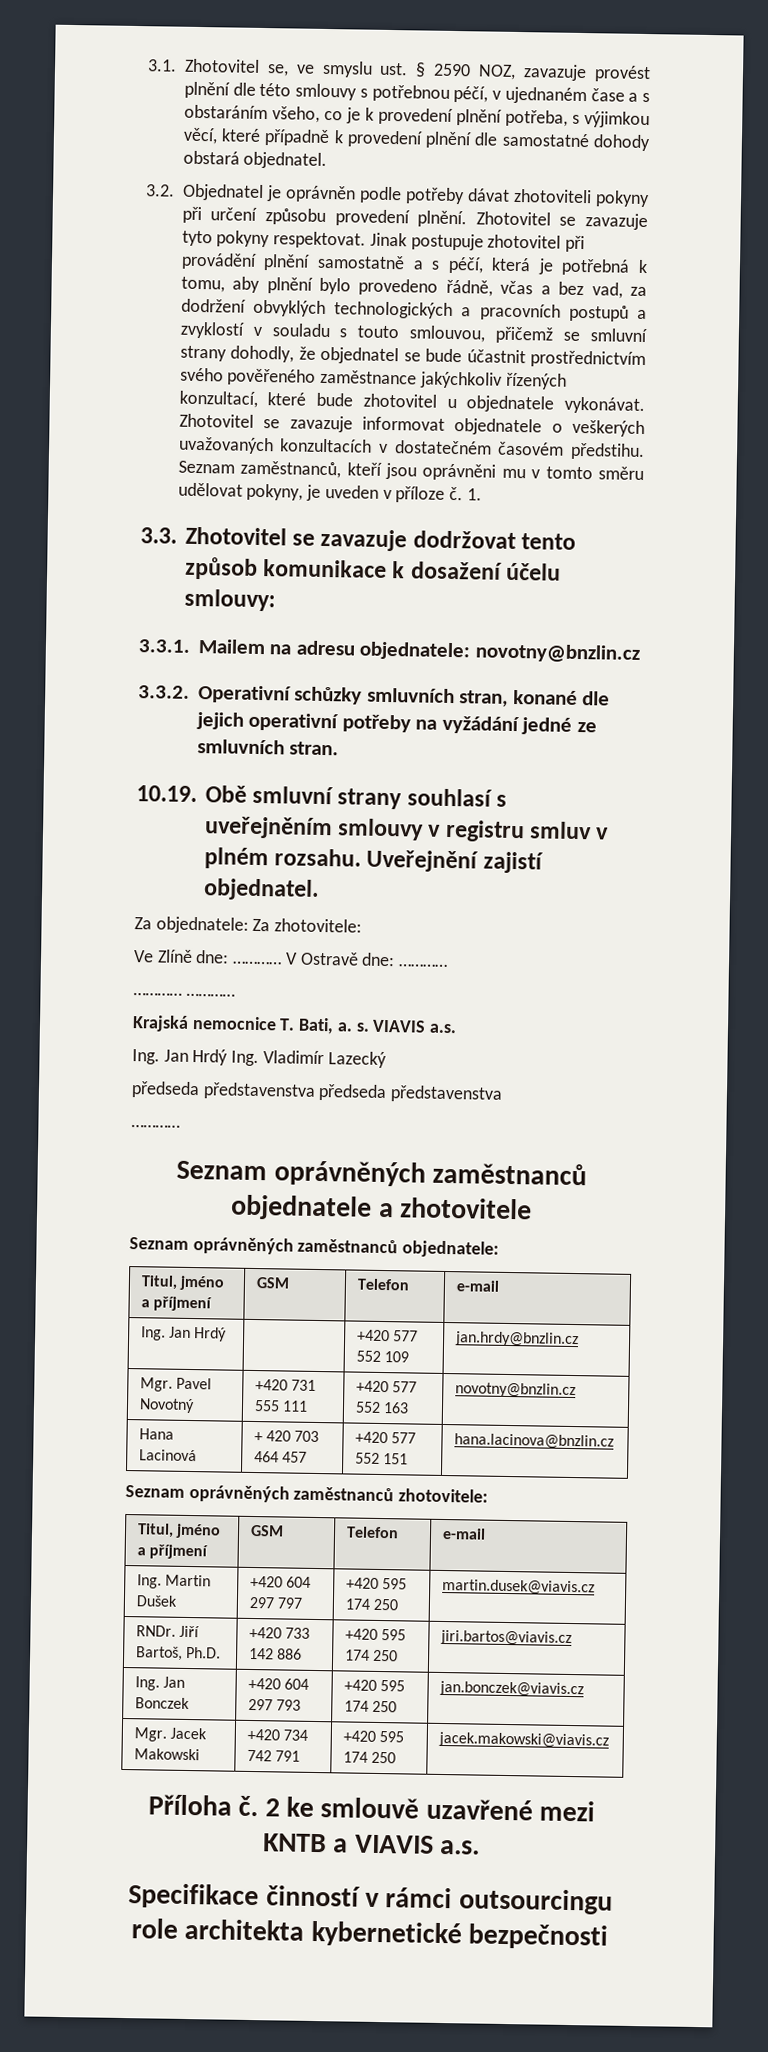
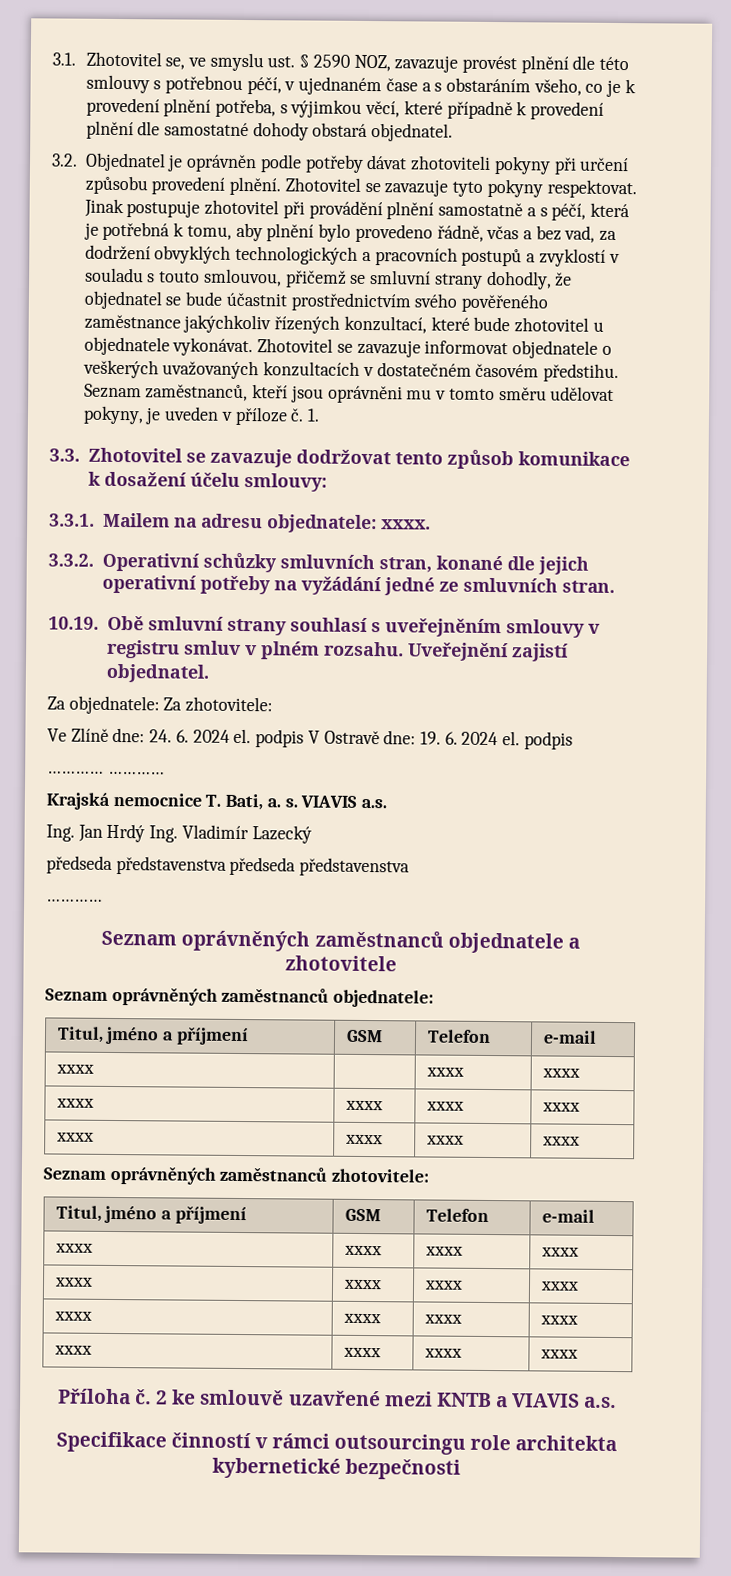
[474,643,641,663] novotny@bnzlin.cz -> [380,519,431,530] xxxx.
[232,951,448,967] ………… V Ostravě dne: ………… -> [149,728,573,750] 24. 6. 2024 el. podpis V Ostravě dne: 19. 6. 2024 el. podpis
[140,1326,228,1342] [356,1329,419,1342] [355,1350,410,1363] [453,1331,579,1348] [139,1377,213,1392] [138,1398,195,1414] [254,1379,317,1391] [253,1400,309,1412] [355,1380,418,1393] [354,1401,410,1414] [454,1382,576,1399] [138,1428,174,1440] [138,1449,197,1462] [253,1430,320,1443] [253,1450,308,1463] [354,1431,417,1444] [354,1452,409,1465] [453,1433,614,1450] Ing. Jan Hrdý | | +420 577 552 109 | jan.hrdy@bnzlin.cz // Mgr. Pavel Novotný | +420 731 555 111 | +420 577 552 163 | novotny@bnzlin.cz // Hana Lacinová | + 420 703 464 457 | +420 577 552 151 | hana.lacinova@bnzlin.cz -> [55,1064,94,1074] [425,1067,464,1077] [541,1068,580,1078] [55,1098,94,1108] [344,1100,383,1111] [425,1101,464,1111] [541,1102,580,1112] [55,1132,94,1142] [344,1134,383,1145] [425,1135,464,1145] [541,1136,580,1146] xxxx | | xxxx | xxxx // xxxx | xxxx | xxxx | xxxx // xxxx | xxxx | xxxx | xxxx
[136,1574,212,1589] [135,1595,178,1607] [249,1575,312,1588] [248,1596,304,1609] [345,1577,408,1590] [344,1598,399,1611] [441,1578,595,1596] [135,1625,201,1638] [135,1646,222,1661] [248,1626,311,1639] [248,1647,303,1660] [344,1628,407,1641] [344,1649,399,1662] [439,1629,572,1647] [134,1676,186,1691] [134,1697,190,1710] [247,1677,310,1690] [247,1698,302,1711] [343,1679,406,1692] [343,1700,398,1713] [438,1680,584,1698] [133,1727,208,1742] [133,1748,200,1761] [246,1728,309,1741] [246,1749,301,1762] [342,1730,405,1743] [342,1751,397,1764] [437,1731,609,1749] Ing. Martin Dušek | +420 604 297 797 | +420 595 174 250 | martin.dusek@viavis.cz // RNDr. Jiří Bartoš, Ph.D. | +420 733 142 886 | +420 595 174 250 | jiri.bartos@viavis.cz // Ing. Jan Bonczek | +420 604 297 793 | +420 595 174 250 | jan.bonczek@viavis.cz // Mgr. Jacek Makowski | +420 734 742 791 | +420 595 174 250 | jacek.makowski@viavis.cz -> [54,1243,93,1253] [343,1245,382,1256] [424,1246,463,1256] [540,1247,579,1257] [53,1277,93,1287] [342,1279,382,1290] [423,1280,463,1290] [539,1281,579,1291] [53,1311,92,1321] [342,1313,381,1324] [423,1314,462,1324] [539,1315,578,1325] [53,1345,92,1355] [342,1347,381,1358] [423,1348,462,1358] [539,1349,578,1359] xxxx | xxxx | xxxx | xxxx // xxxx | xxxx | xxxx | xxxx // xxxx | xxxx | xxxx | xxxx // xxxx | xxxx | xxxx | xxxx

